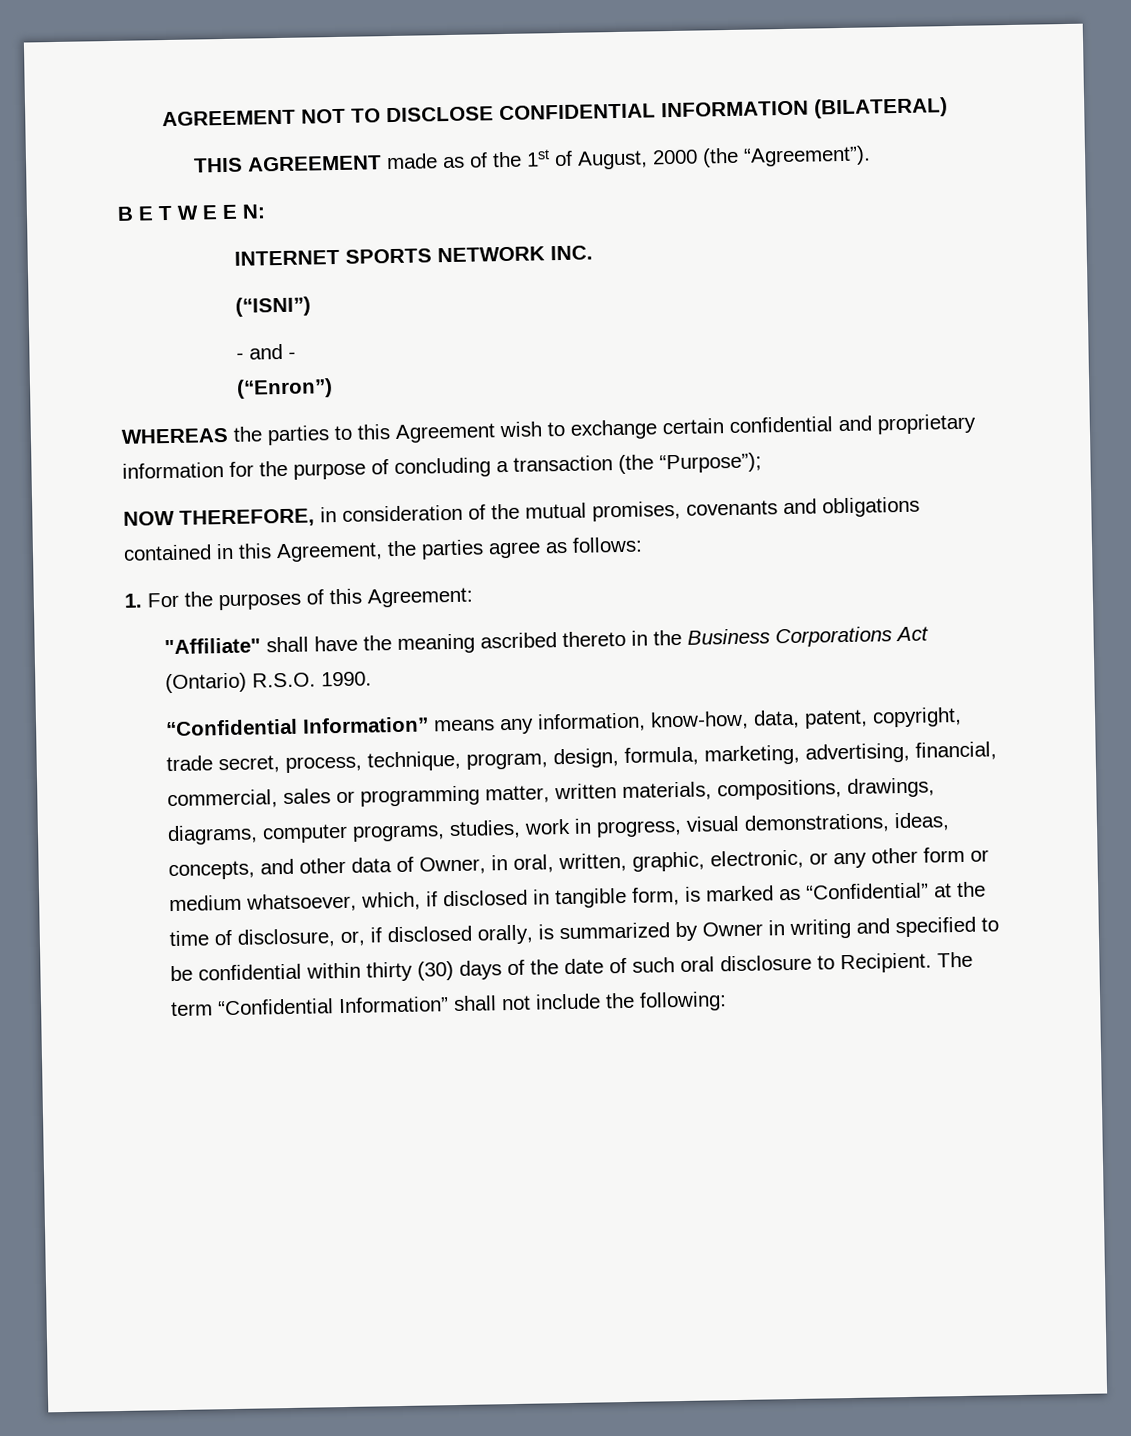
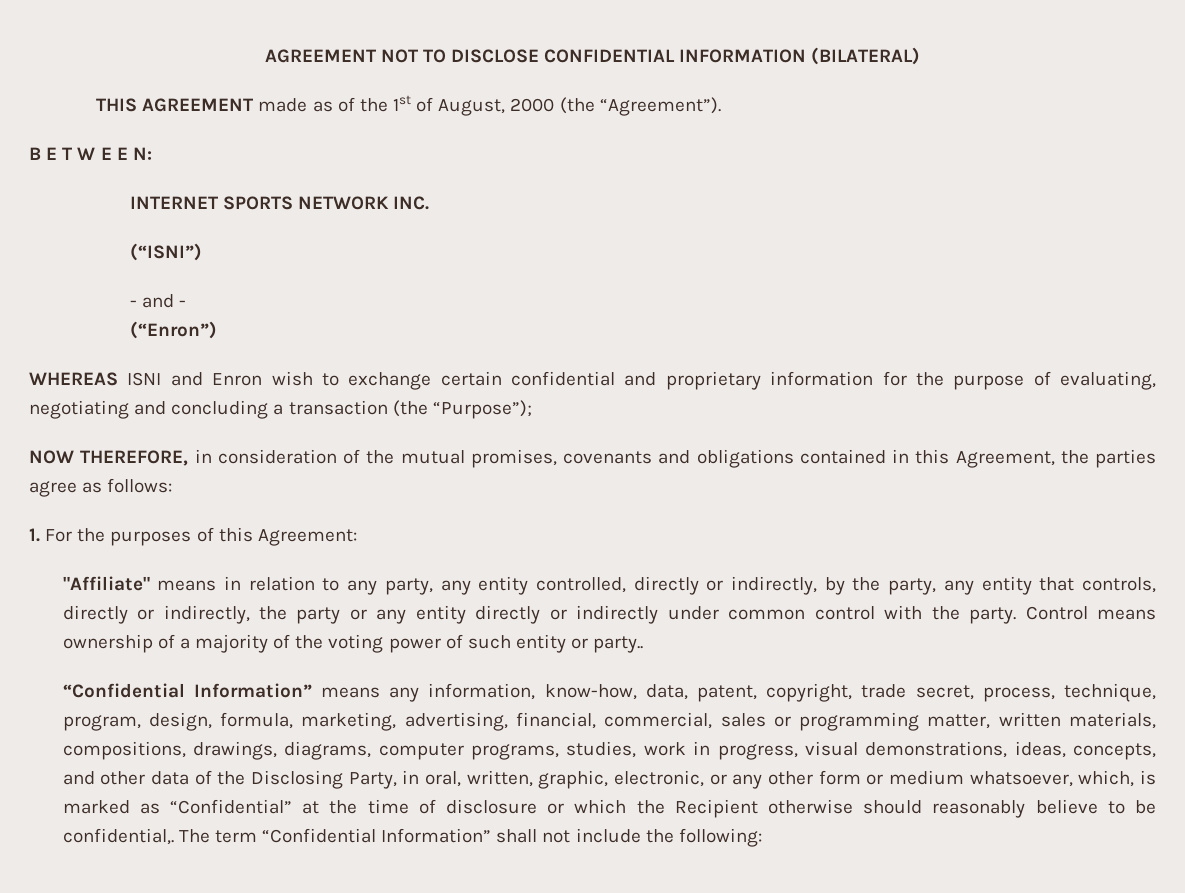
[233,423,496,446] the parties to this Agreement -> [127,372,263,386] ISNI and Enron
(389, 467) none -> [1060,371,1156,390] [29,400,167,419] evaluating, negotiating and
[265,626,929,654] [164,671,372,694] shall have the meaning ascribed thereto in the Business Corporations Act (Ontario) R.S.O. 1990. -> [157,576,1156,595] [62,605,1156,624] [62,634,644,653] means in relation to any party, any entity controlled, directly or indirectly, by the party, any entity that controls, directly or indirectly, the party or any entity directly or indirectly under common control with the party. Control means ownership of a majority of the voting power of such entity or party..
[418,856,486,875] Owner, -> [217,770,397,789] the Disclosing Party,
[425,887,680,909] if disclosed in tangible form, -> (1135, 778) none
[236,916,999,948] [169,952,932,982] disclosure, or, if disclosed orally, is summarized by Owner in writing and specified to be confidential within thirty (30) days of the date of such oral disclosure to Recipient. -> [446,799,1156,818] [62,828,174,845] disclosure or which the Recipient otherwise should reasonably believe to be confidential,.

